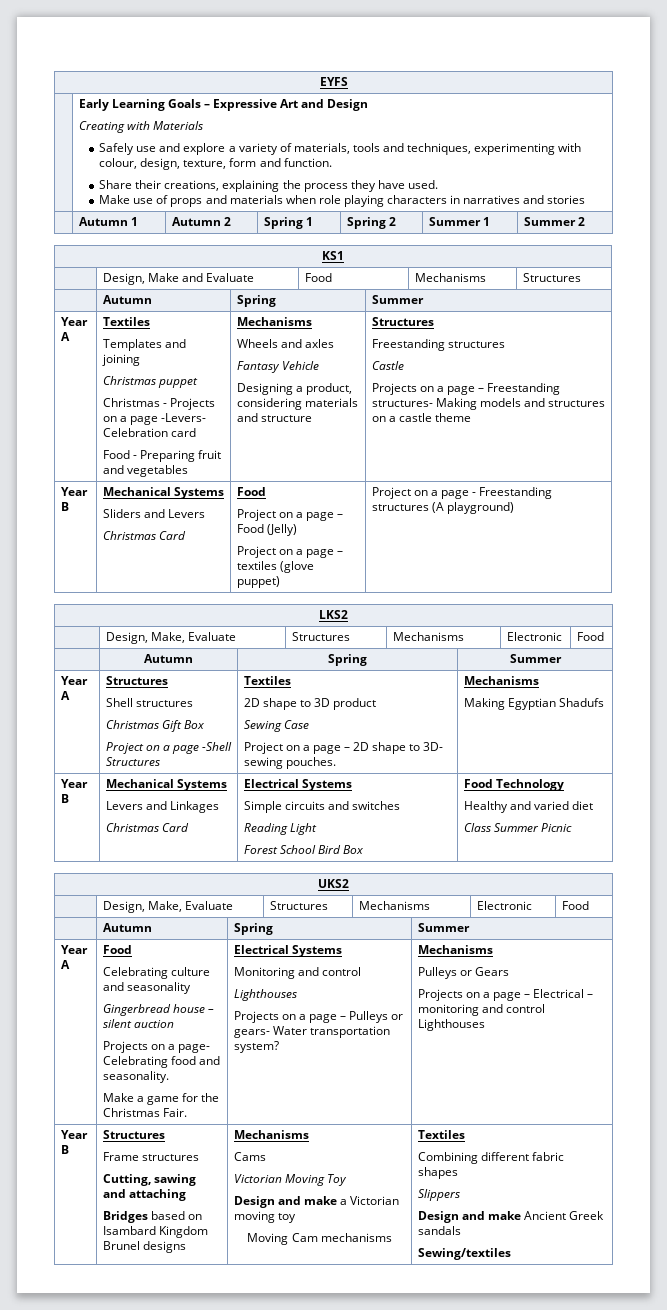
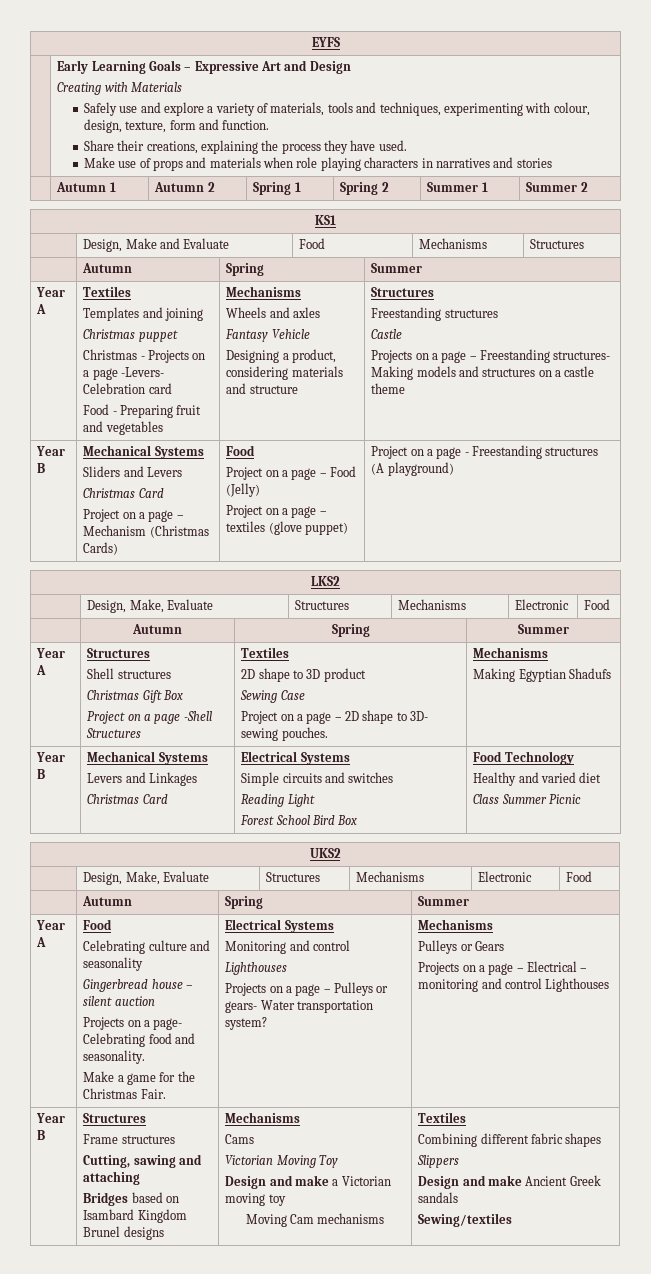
(186, 535) none -> [83,509,184,522] [83,525,209,538] [83,542,119,555] // Project on a page – Mechanism (Christmas Cards)

